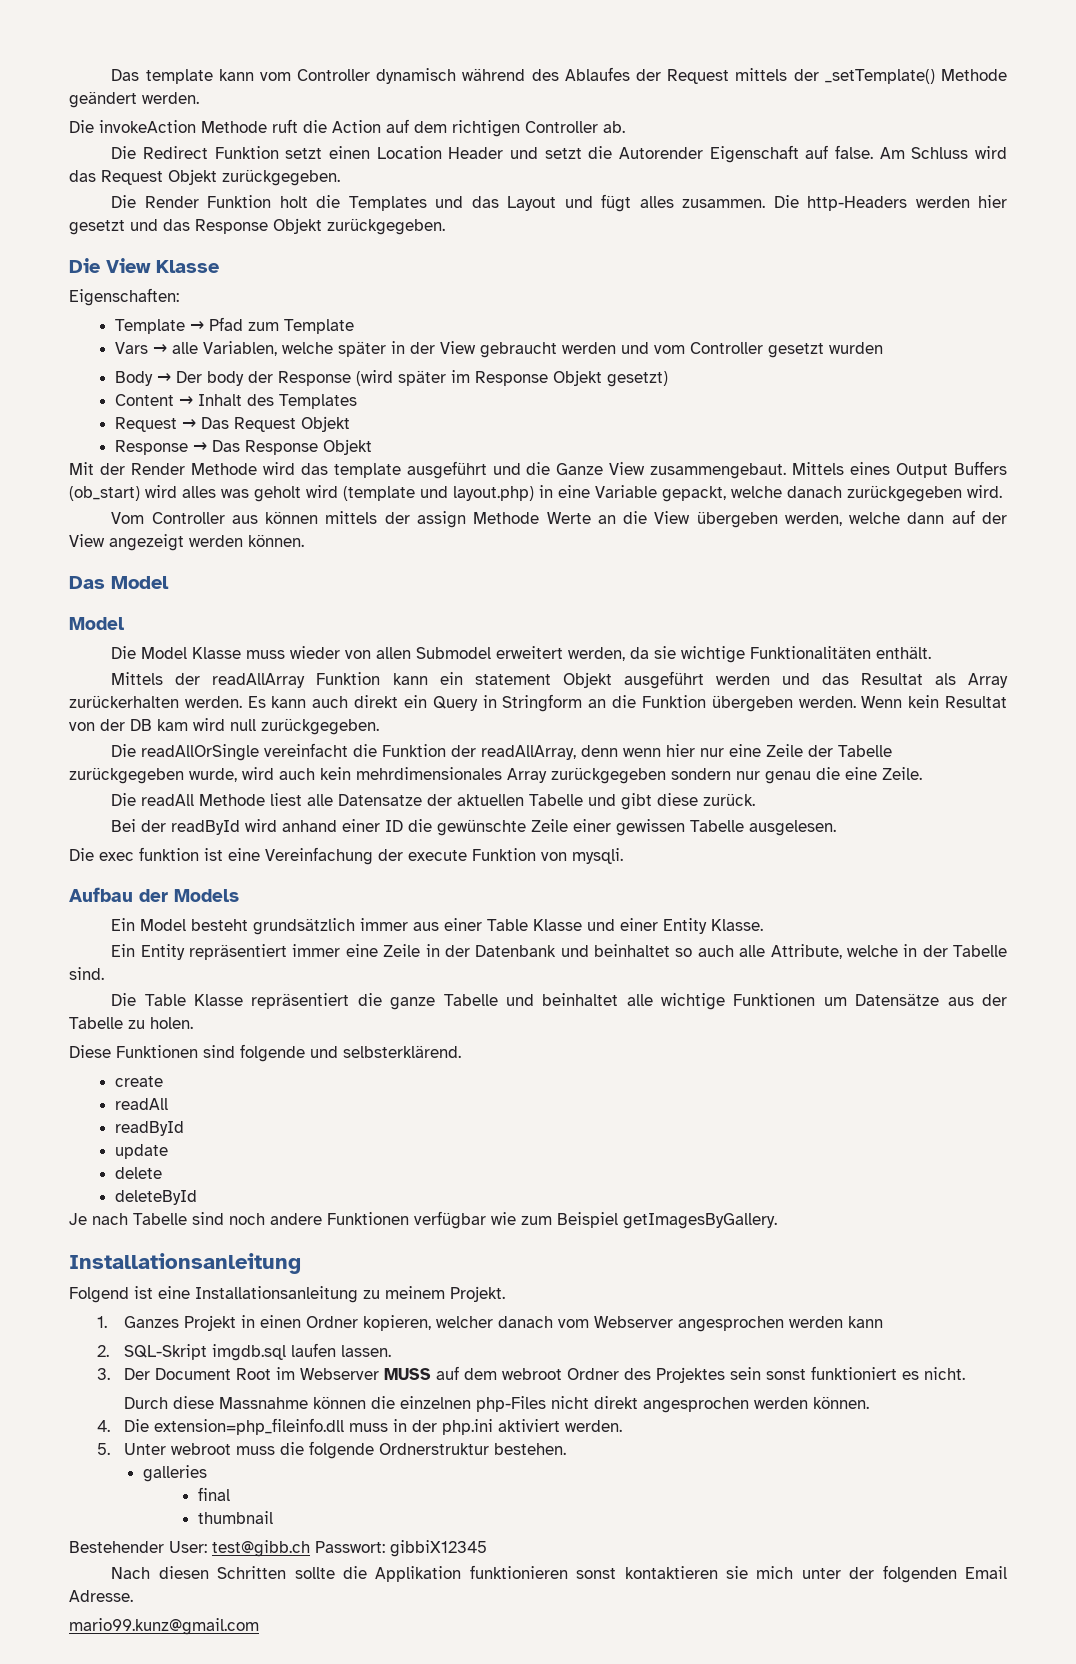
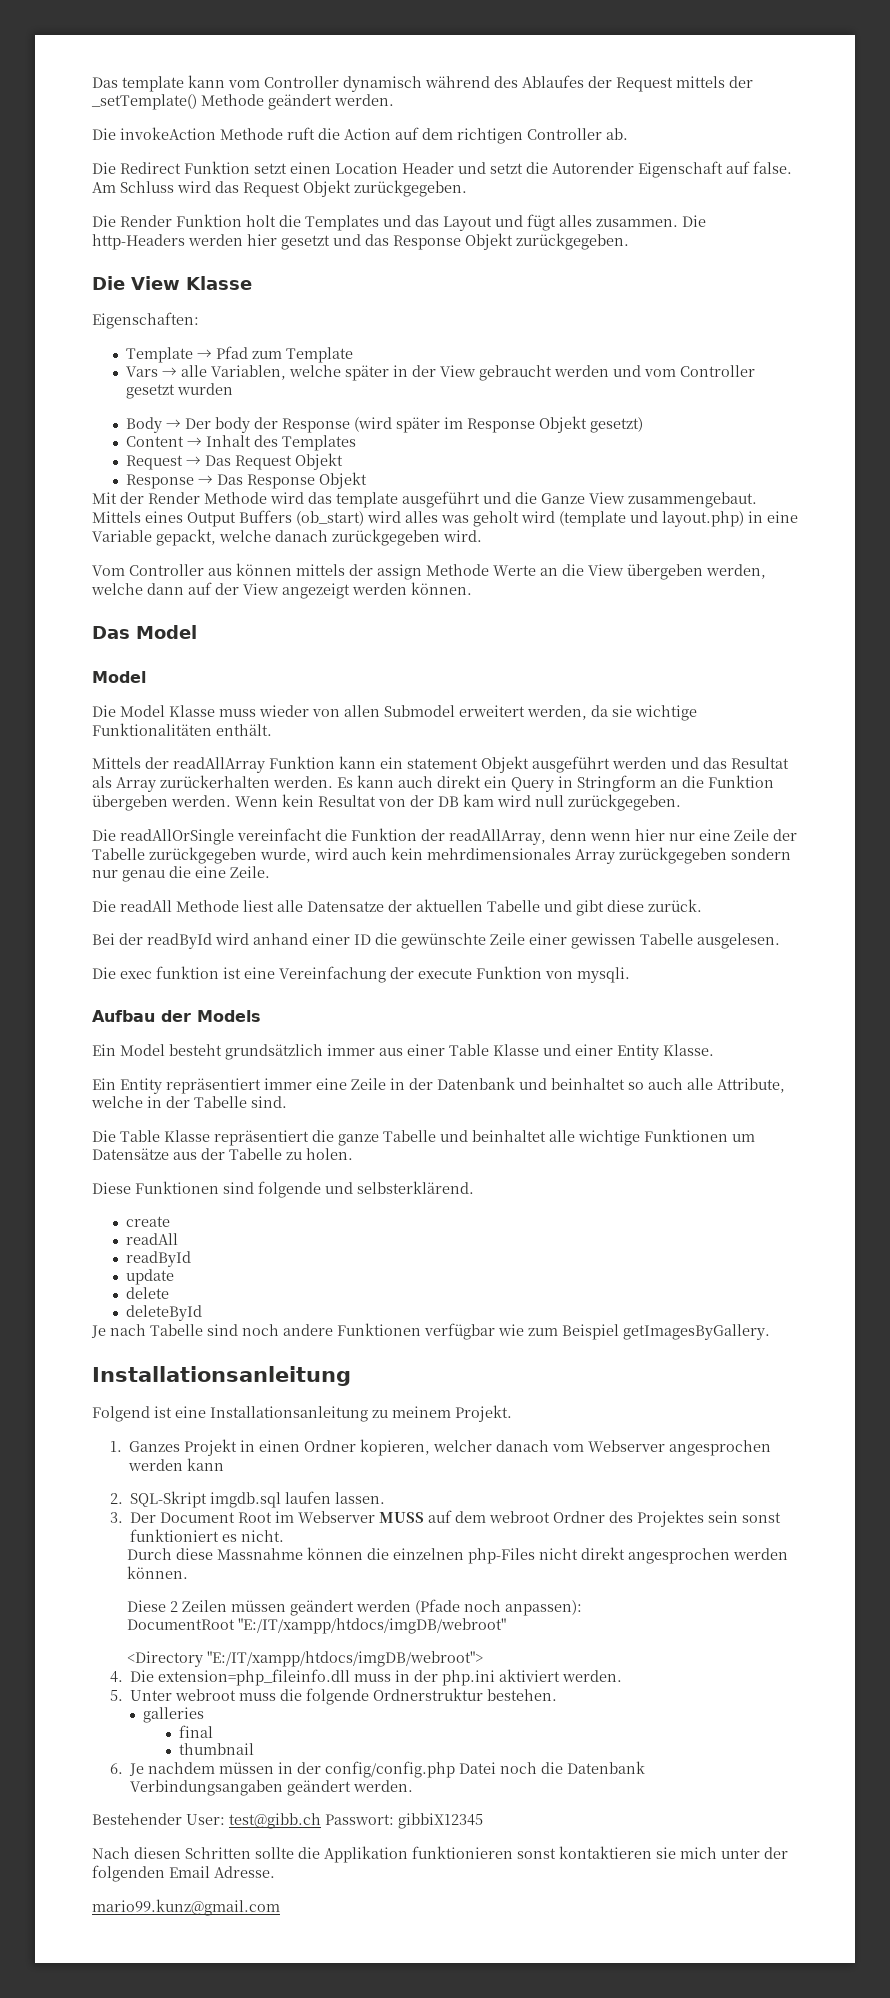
(870, 1402) none -> [127,1599,583,1616] [127,1618,507,1634] [127,1651,484,1667] // Diese 2 Zeilen müssen geändert werden (Pfade noch anpassen): // DocumentRoot "E:/IT/xampp/htdocs/imgDB/webroot" // <Directory "E:/IT/xampp/htdocs/imgDB/webroot">
(274, 1517) none -> [109,1761,645,1778] [129,1780,413,1796] // 6. Je nachdem müssen in der config/config.php Datei noch die Datenbank Verbindungsangaben geändert werden.

